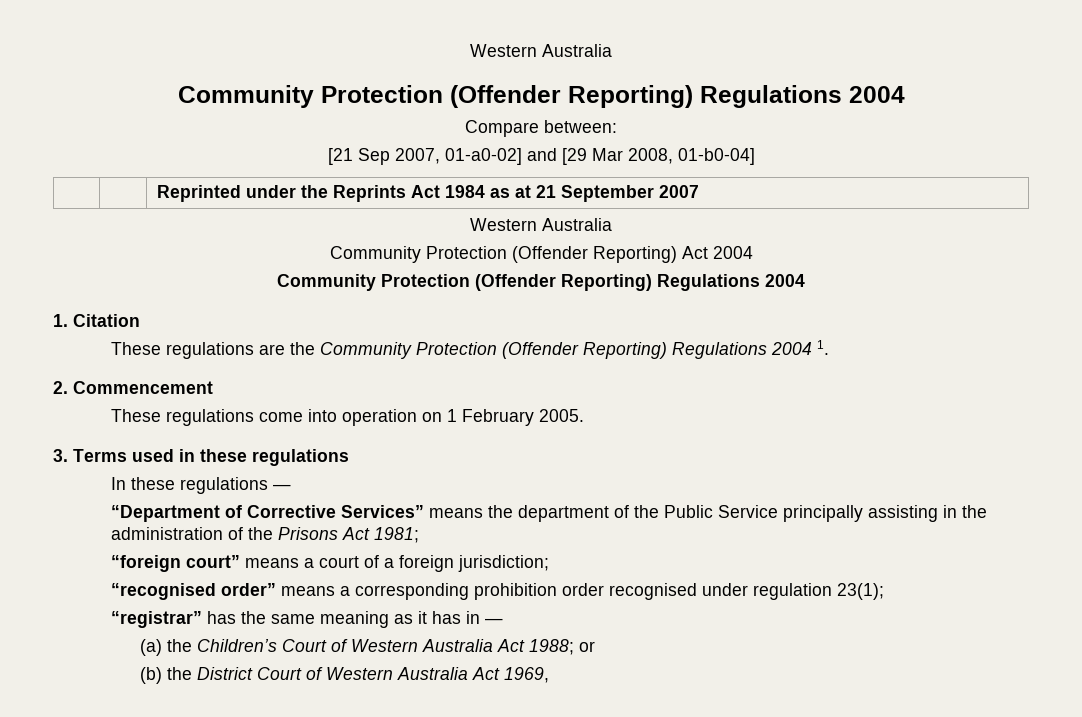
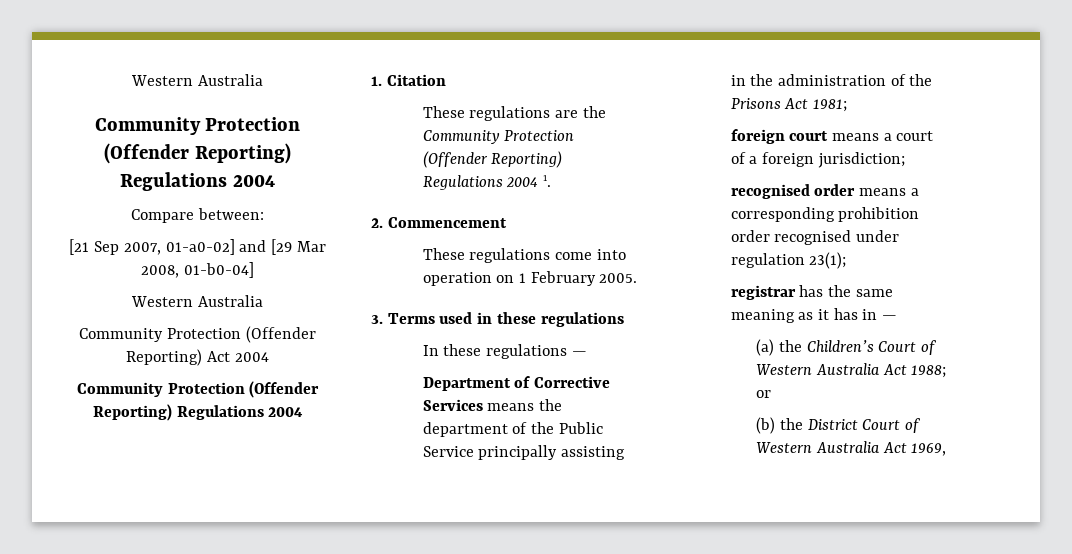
[156,185,699,202] // | | Reprinted under the Reprints Act 1984 as at 21 September 2007 -> (254, 270) none
[110,505,220,522] “Department -> [422,377,511,391] Department
[340,505,424,518] Services” -> [422,399,483,411] Services
[110,555,240,572] “foreign court” -> [730,129,829,144] foreign court
[110,583,276,600] “recognised order” -> [730,184,856,199] recognised order
[110,611,202,628] “registrar” -> [730,285,796,300] registrar

